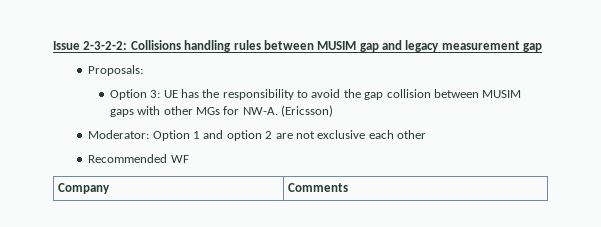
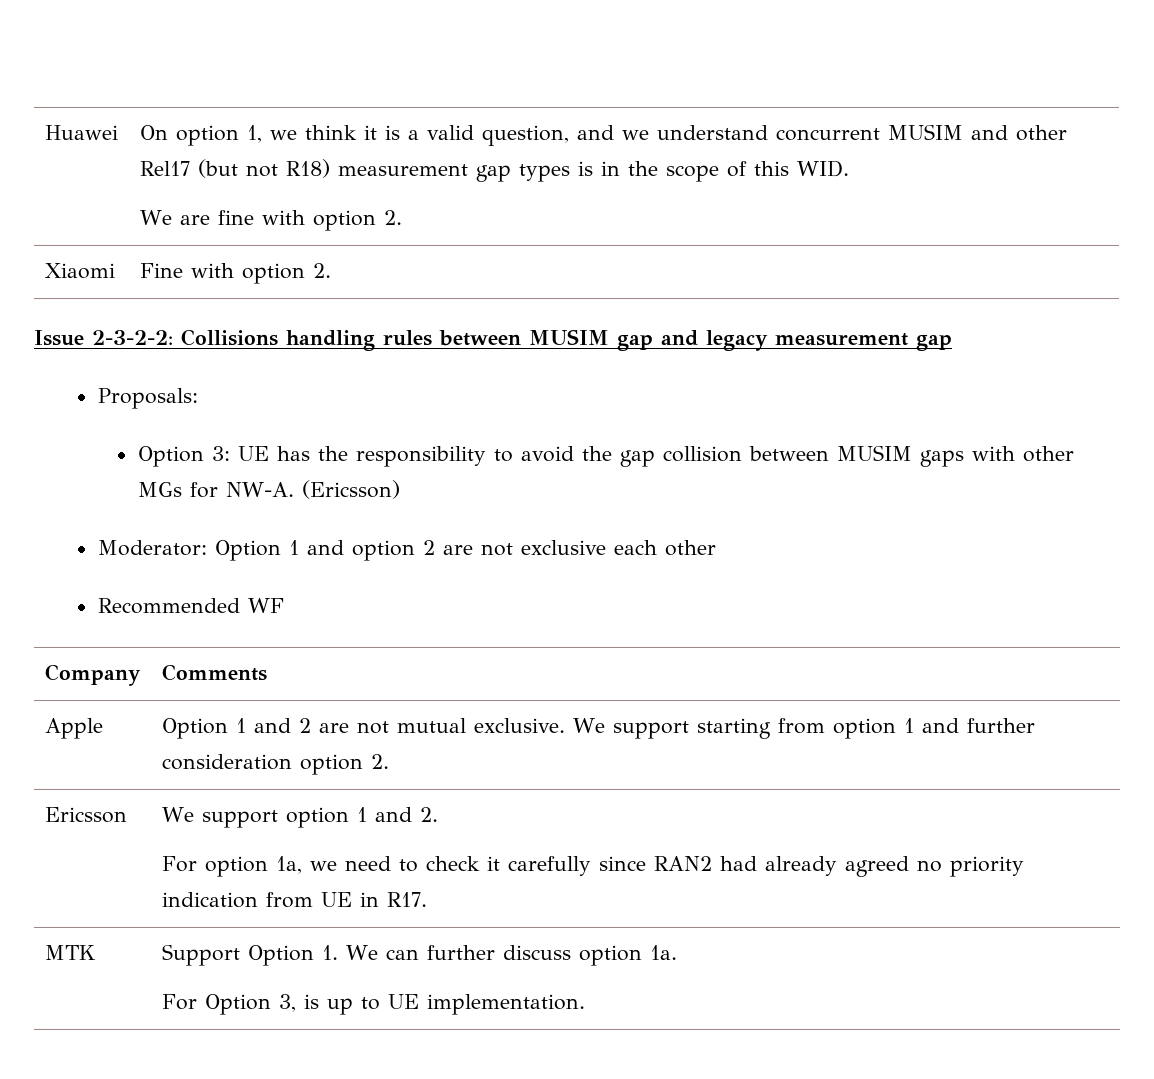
(53, 45) none -> [44,125,118,140] [139,124,1067,146] [139,159,849,182] [139,210,402,231] [44,263,115,279] [139,263,331,284] Huawei | On option 1, we think it is a valid question, and we understand concurrent MUSIM and other Rel17 (but not R18) measurement gap types is in the scope of this WID. // We are fine with option 2. // Xiaomi | Fine with option 2. //
(349, 187) none -> [44,718,103,739] [161,718,1035,739] [161,754,389,775] [44,807,127,823] [161,807,438,828] [161,856,1024,877] [161,892,427,908] [44,945,96,960] [161,944,677,966] [161,994,585,1015] // Apple | Option 1 and 2 are not mutual exclusive. We support starting from option 1 and further consideration option 2. // Ericsson | We support option 1 and 2. // For option 1a, we need to check it carefully since RAN2 had already agreed no priority indication from UE in R17. // MTK | Support Option 1. We can further discuss option 1a. // For Option 3, is up to UE implementation.

